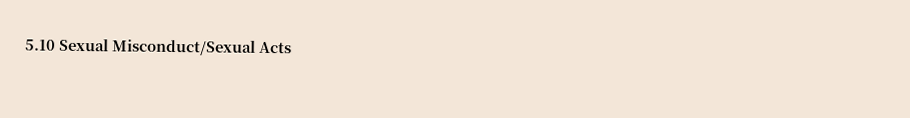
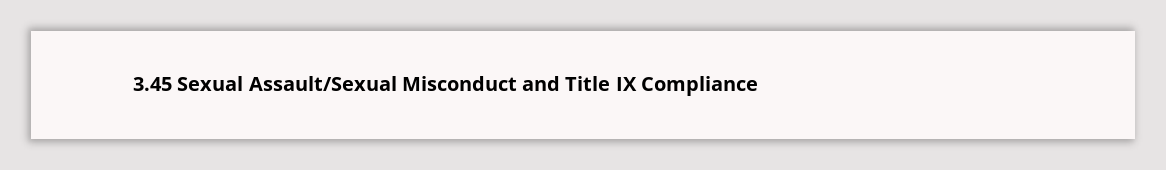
[25,38,292,56] 5.10 Sexual Misconduct/Sexual Acts -> [133,76,758,96] 3.45 Sexual Assault/Sexual Misconduct and Title IX Compliance

